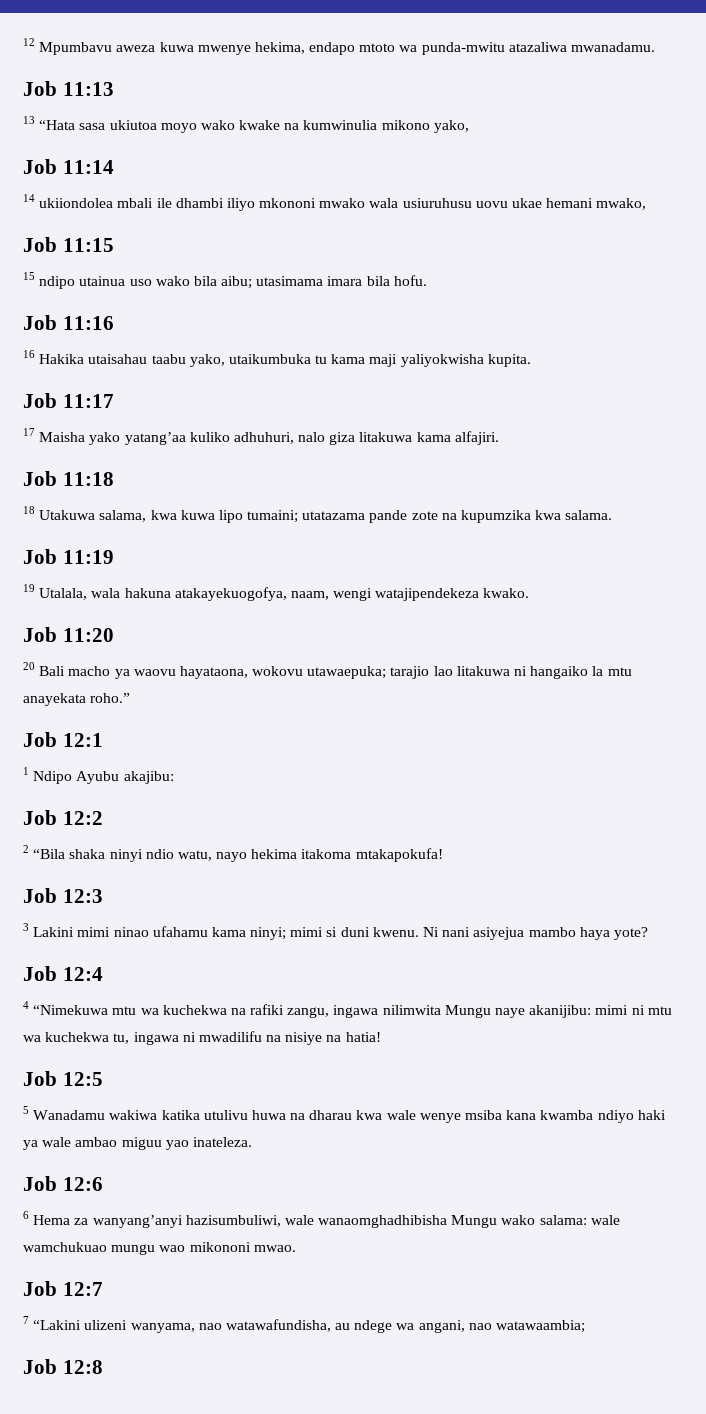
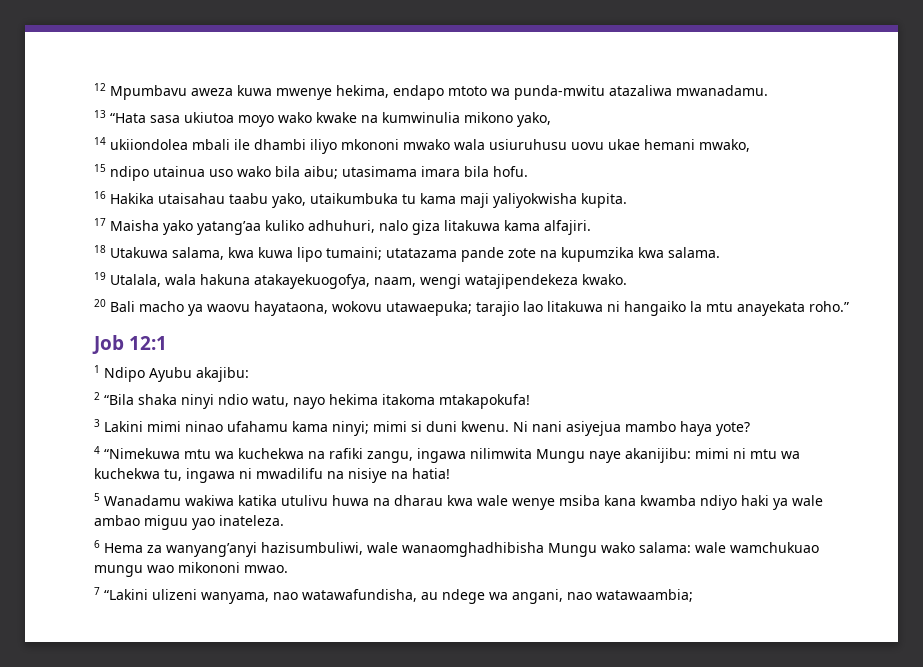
[23,81,114,96] // Job 11:13 -> (768, 90) none
[23,159,114,174] // Job 11:14 -> (551, 119) none
[23,237,114,252] // Job 11:15 -> (750, 145) none
[23,315,114,330] // Job 11:16 -> (528, 171) none
[23,393,114,408] // Job 11:17 -> (627, 200) none
[23,471,114,486] // Job 11:18 -> (591, 227) none
[23,549,114,564] // Job 11:19 -> (720, 252) none
[23,627,114,642] // Job 11:20 -> (627, 279) none
[23,810,103,825] // Job 12:2 -> (249, 374) none
[23,888,103,903] // Job 12:3 -> (530, 401) none
[23,966,103,981] // Job 12:4 -> (750, 429) none
[23,1071,103,1086] // Job 12:5 -> (450, 473) none
[23,1176,103,1191] // Job 12:6 -> (284, 520) none
[23,1281,103,1296] // Job 12:7 -> (288, 569) none
[23,1359,103,1374] // Job 12:8 -> (693, 595) none

